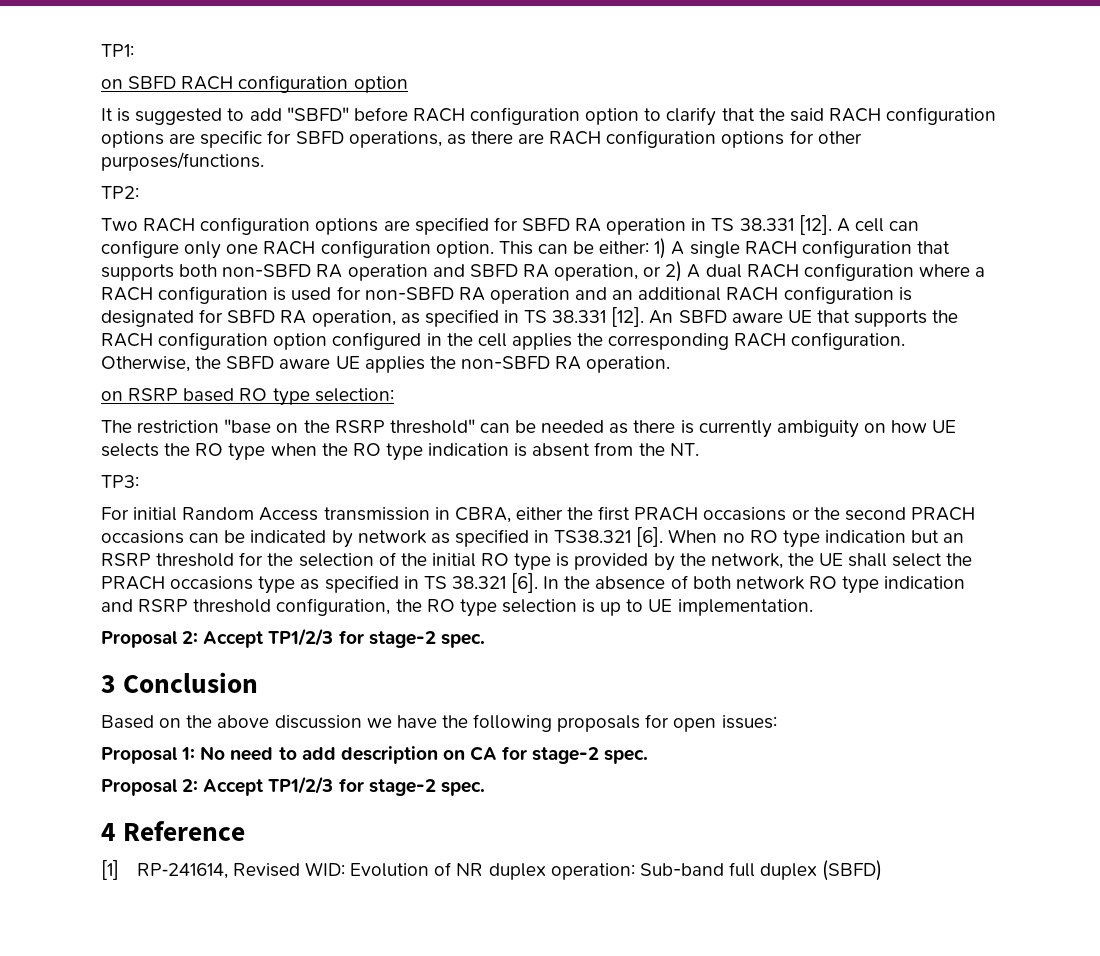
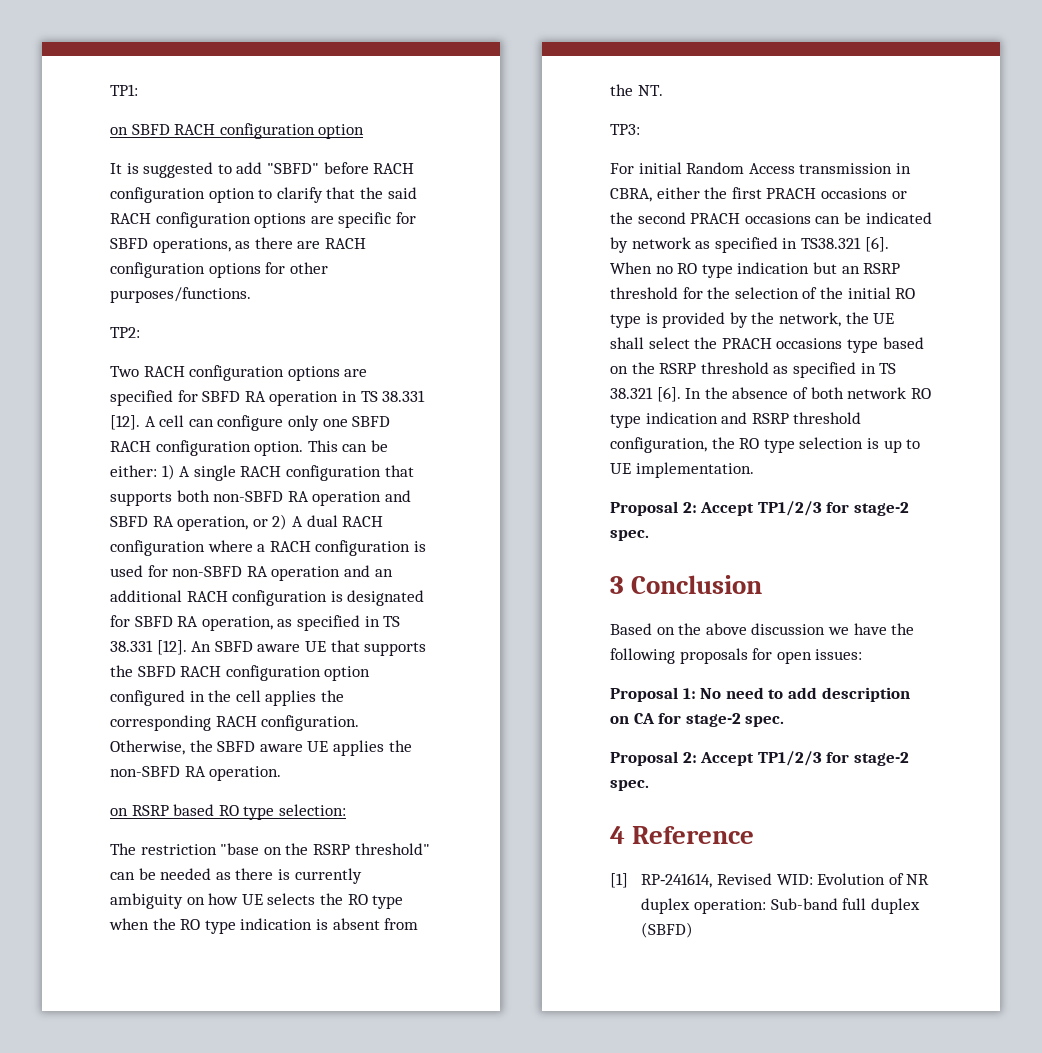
(259, 249) none -> [352,416,391,427] SBFD
(959, 316) none -> [137,666,176,677] SBFD
(296, 585) none -> [882,337,924,349] [610,362,769,374] based on the RSRP threshold

